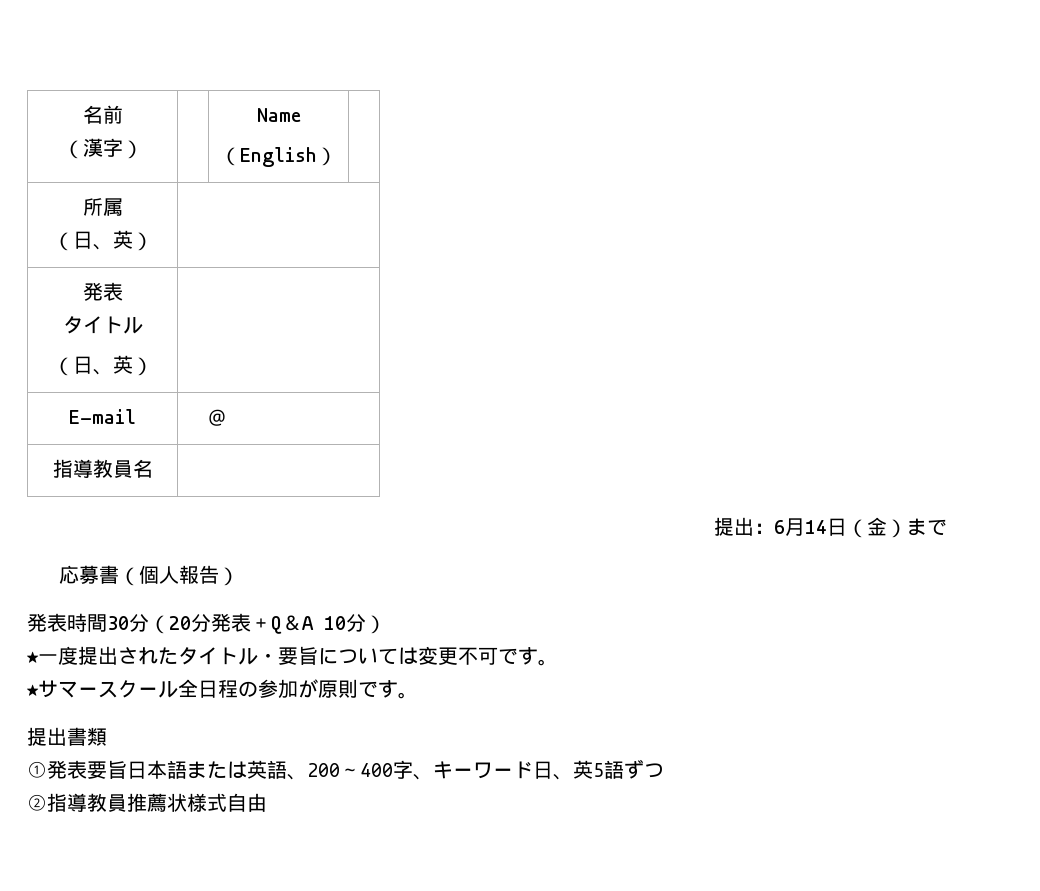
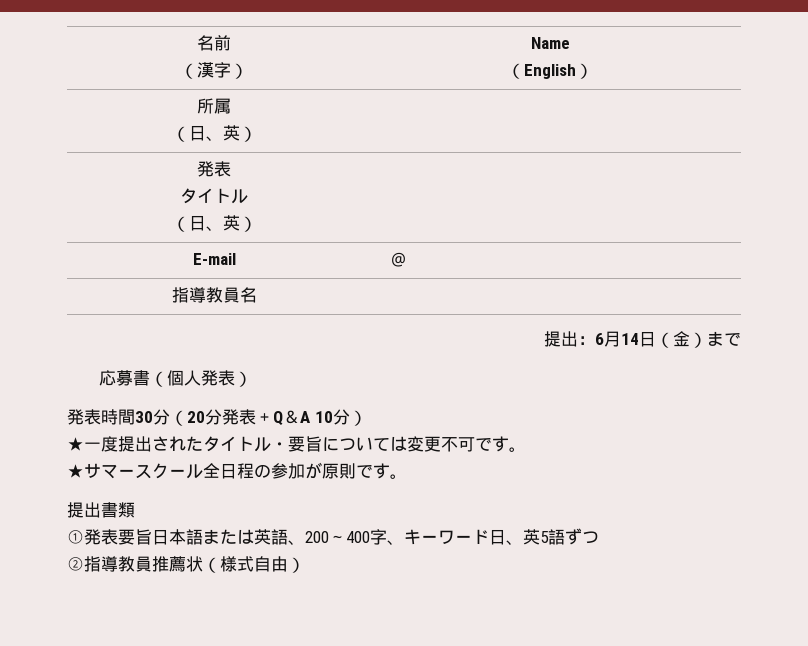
[178,565,219,584] 報告 -> [201,370,236,386] 発表
(187, 802) none -> [203,557,220,573] （
(267, 802) none -> [288,557,305,573] ）

